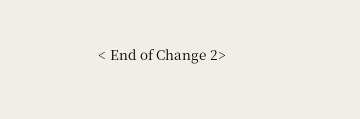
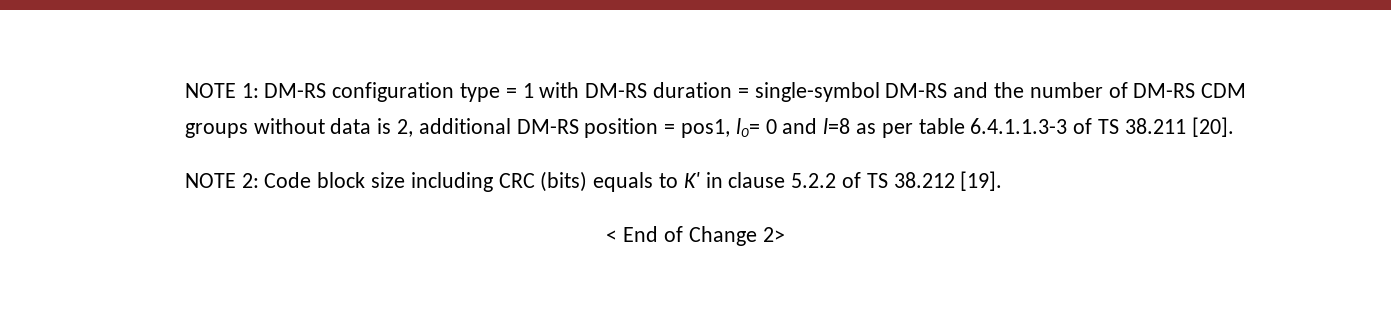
(98, 55) none -> [184,82,1247,102] [184,117,1234,138] [184,171,1003,192] NOTE 1: DM-RS configuration type = 1 with DM-RS duration = single-symbol DM-RS and the number of DM-RS CDM groups without data is 2, additional DM-RS position = pos1, l0= 0 and l=8 as per table 6.4.1.1.3-3 of TS 38.211 [20]. // NOTE 2: Code block size including CRC (bits) equals to K' in clause 5.2.2 of TS 38.212 [19]. //

